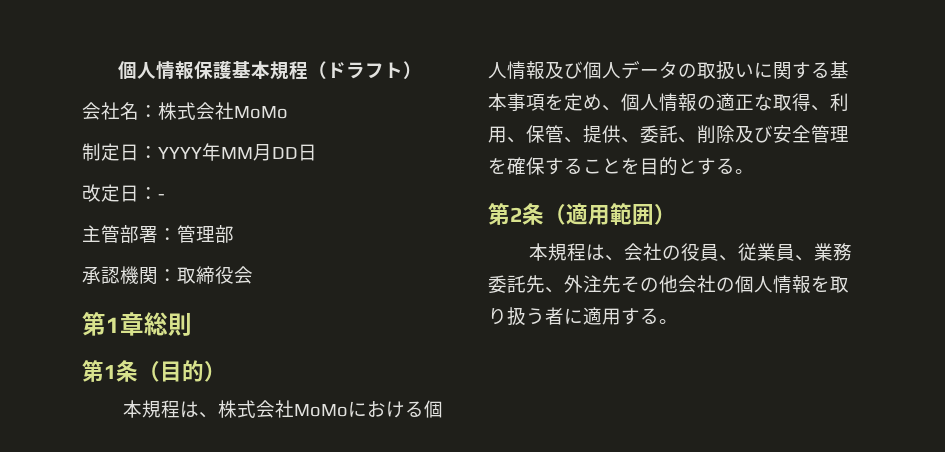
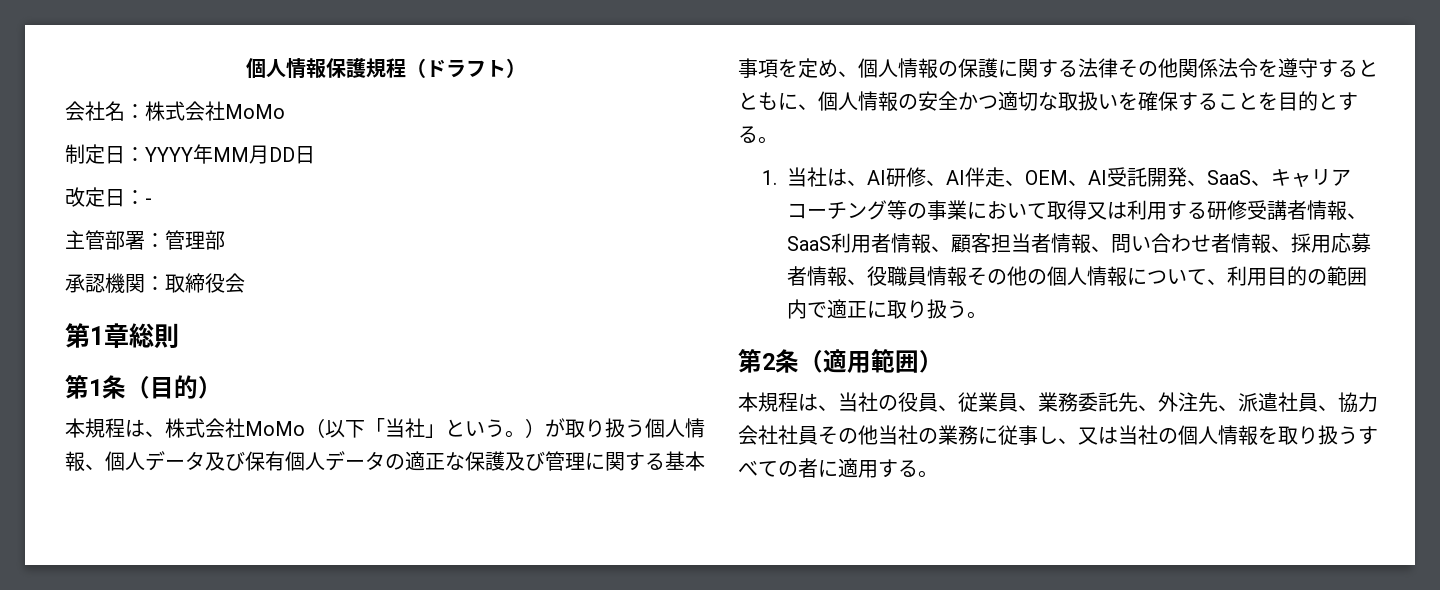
[231,60,270,79] 基本 -> (366, 68) none
[348,400,444,418] [488,61,754,80] における個人情報及び個人データの取扱い -> [305,418,705,438] [65,451,585,472] （以下「当社」という。）が取り扱う個人情報、個人データ及び保有個人データの適正な保護及び管理
[716,93,849,111] [488,125,849,143] 適正な取得、利用、保管、提供、委託、削除及び安全管理 -> [958,58,1378,78] [738,91,1118,112] 保護に関する法律その他関係法令を遵守するとともに、個人情報の安全かつ適切な取扱い
(754, 171) none -> [761,167,1351,187] [786,200,1367,221] [786,233,1371,254] [786,266,1367,287] [786,299,987,319] // 1.当社は、AI研修、AI伴走、OEM、AI受託開発、SaaS、キャリアコーチング等の事業において取得又は利用する研修受講者情報、SaaS利用者情報、顧客担当者情報、問い合わせ者情報、採用応募者情報、役職員情報その他の個人情報について、利用目的の範囲内で適正に取り扱う。
[624,243,644,261] 会 -> [838,392,858,412] 当
[621,275,697,293] その他会 -> [1218,392,1378,413] [738,425,1138,445] 、派遣社員、協力会社社員その他当社の業務に従事し、又は当
(545, 316) none -> [1358,426,1378,445] [738,460,798,477] すべての

